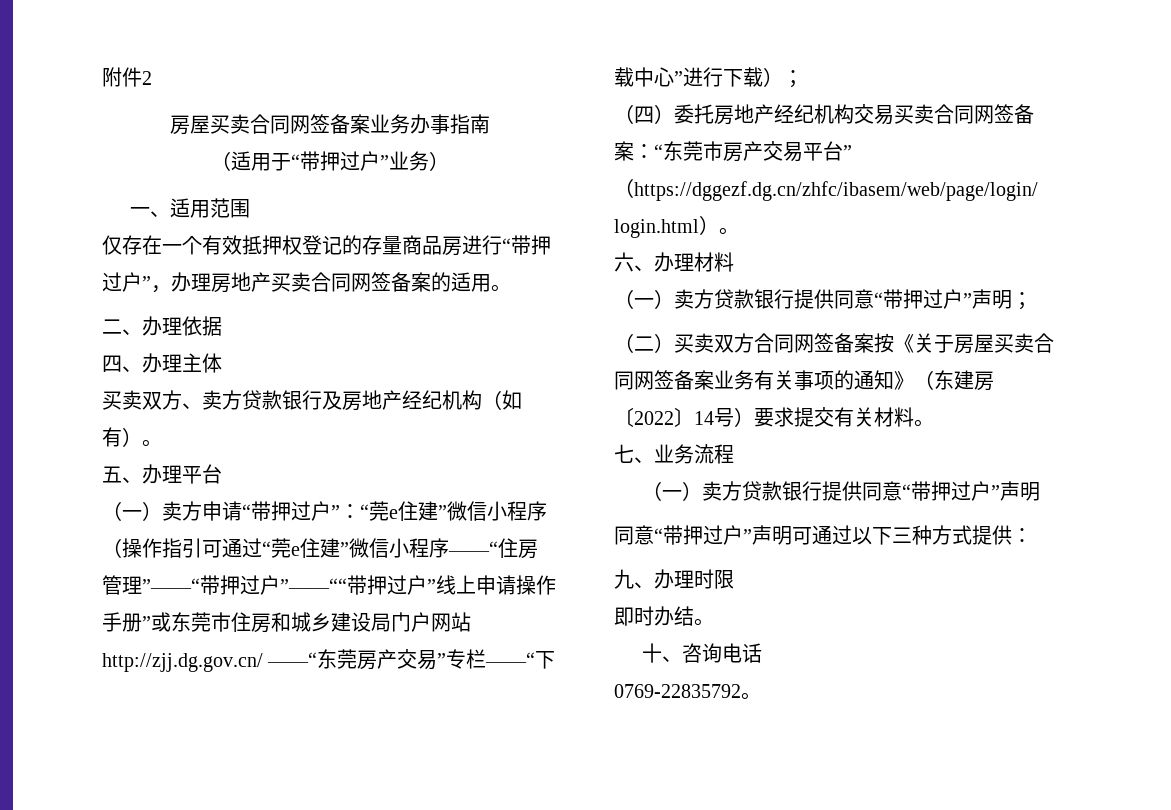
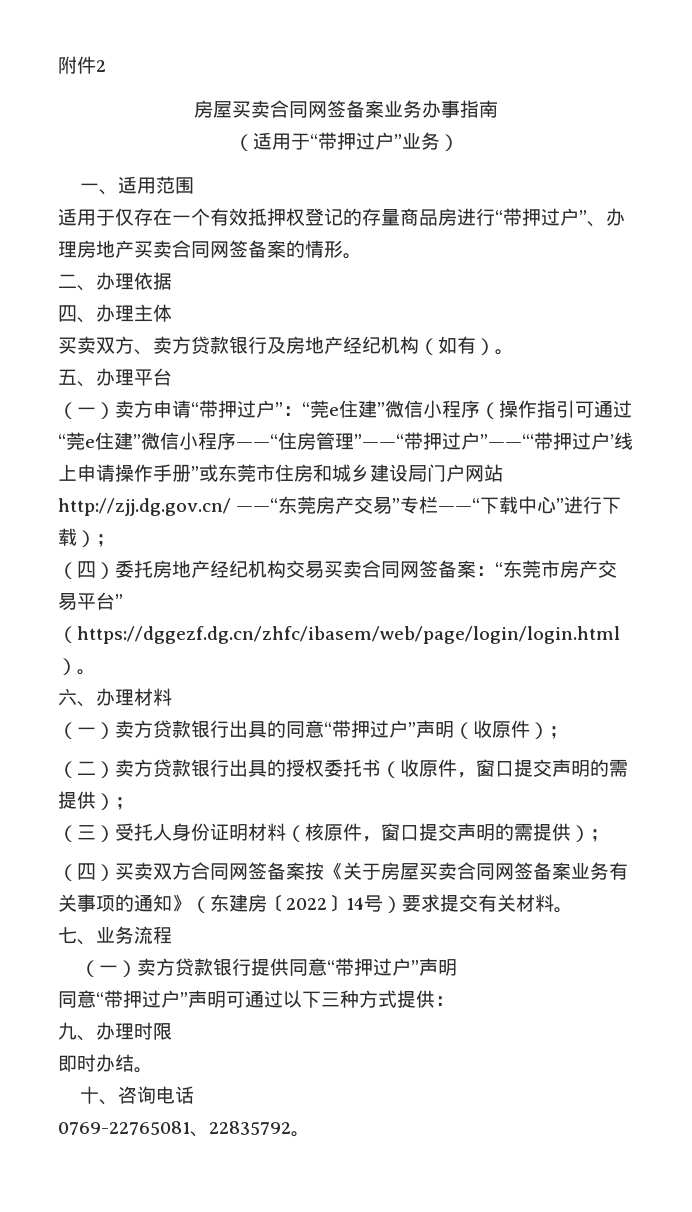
(250, 208) none -> [58,208,115,226] 适用于
[151,285,171,293] ， -> [587,221,606,227] 、
[451,272,491,292] 适用 -> [305,240,343,258] 情形
[280,575,436,595] ”——““带押过户” -> [480,432,614,450] ”——“‘带押过户’
[794,289,1012,309] 提供同意“带押过户”声明 -> [229,720,549,739] 出具的同意“带押过户”声明（收原件）
(674, 343) none -> [115,759,628,778] [58,791,134,810] [58,823,609,842] [58,863,115,881] 卖方贷款银行出具的授权委托书（收原件，窗口提交声明的需提供）； // （三）受托人身份证明材料（核原件，窗口提交声明的需提供）； // （四）
[614,684,741,698] 0769-22835792 -> [58,1121,291,1137] 0769-22765081、22835792

